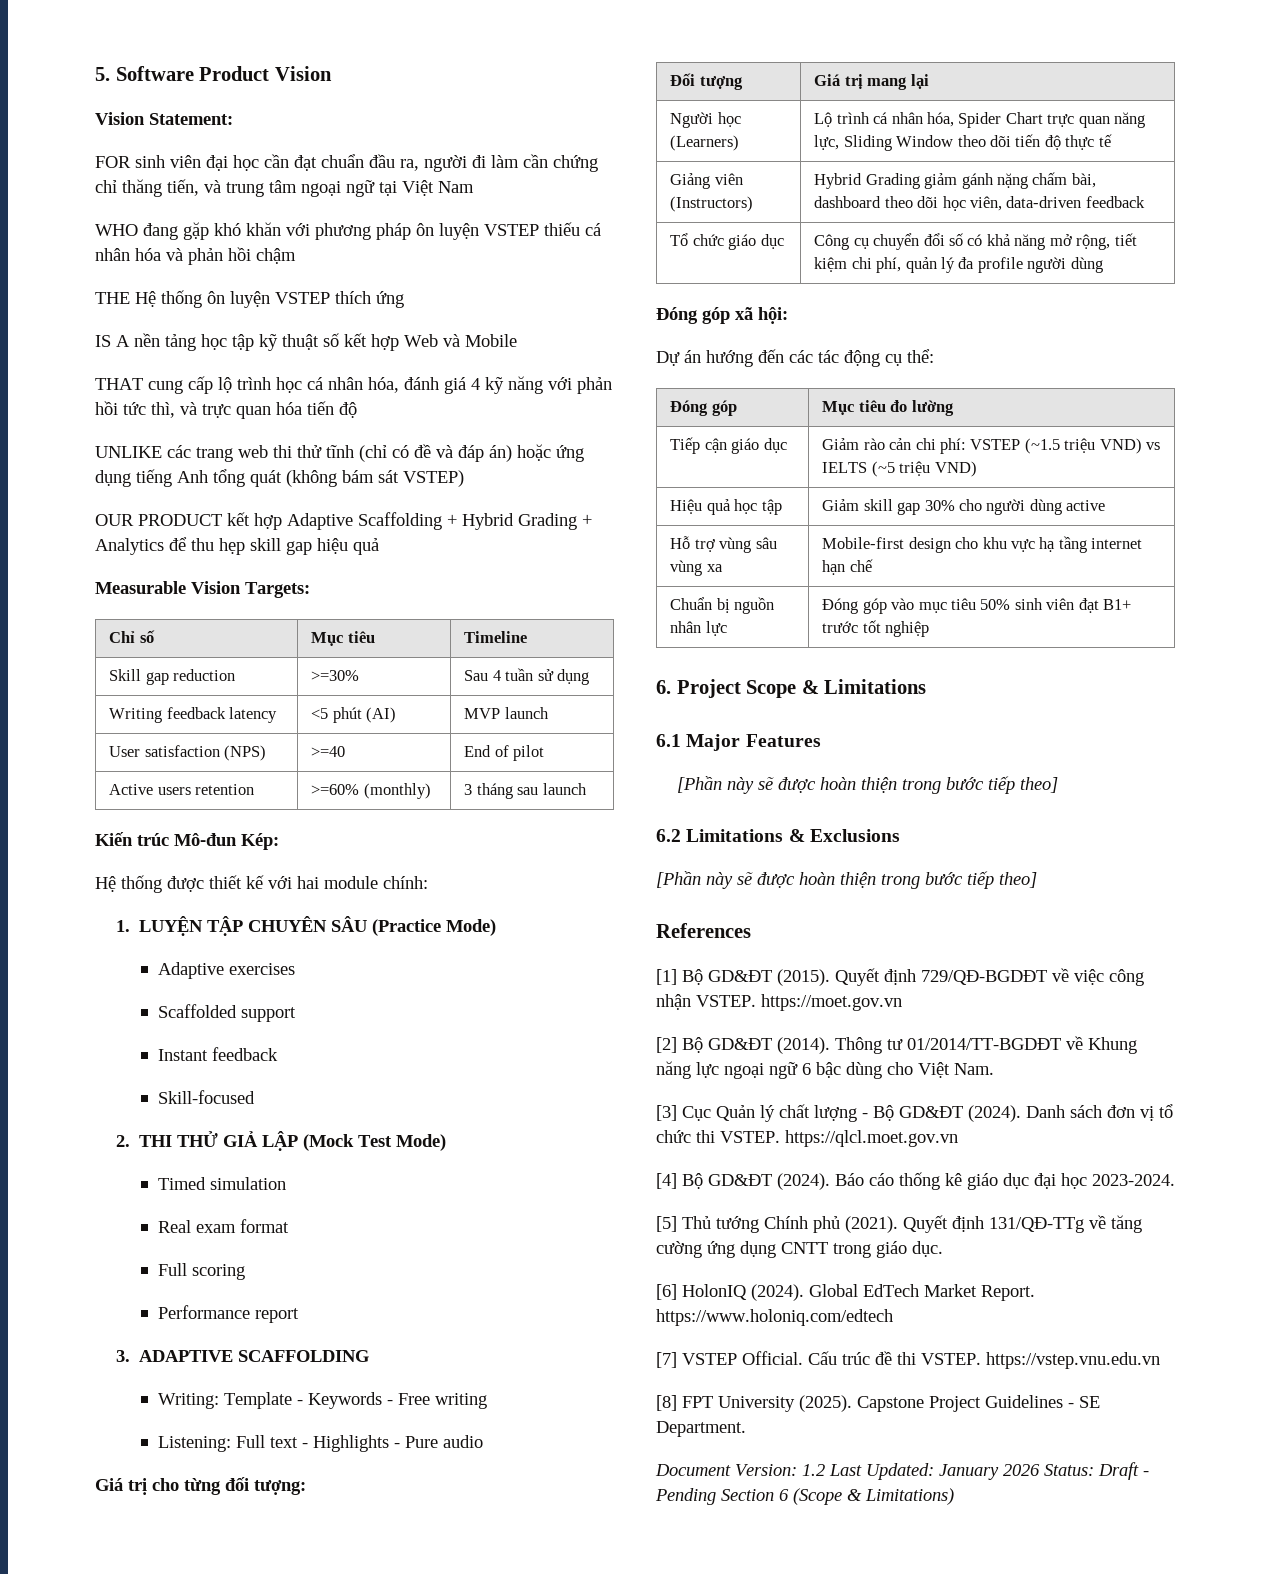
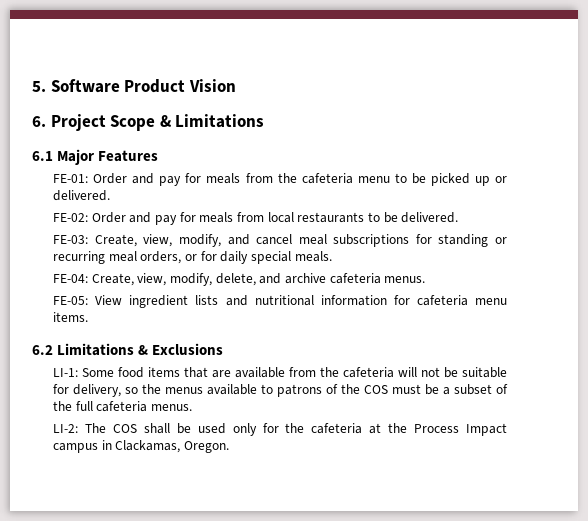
[95,112,233,125] [95,154,598,172] [95,179,474,197] [95,222,601,240] [95,247,296,265] [95,290,404,308] [95,333,517,351] [95,376,612,394] [95,401,357,419] [95,444,584,462] [95,469,464,487] [95,512,592,530] [95,537,379,555] [95,581,310,598] [109,630,155,643] [311,631,375,646] [464,631,528,643] [109,669,236,685] [311,670,360,681] [464,668,590,685] [109,707,278,723] [311,707,397,723] [464,707,549,719] [109,745,267,761] [311,746,346,757] [464,745,545,761] [109,784,255,795] [311,783,431,799] [464,783,587,799] [95,832,279,850] [95,875,428,893] [116,916,497,936] [157,962,295,979] [157,1004,296,1022] [157,1047,278,1061] [157,1090,255,1104] [116,1131,447,1151] [157,1177,286,1190] [157,1219,289,1233] [157,1263,245,1280] [157,1305,299,1323] [116,1350,370,1362] [157,1392,487,1409] [157,1435,483,1452] [95,1477,306,1495] [670,73,743,90] [814,74,929,90] [670,112,741,128] [670,135,740,151] [814,112,1146,128] [814,134,1112,151] [670,173,743,189] [670,196,754,212] [814,172,1096,189] [814,196,1145,211] [670,233,784,250] [814,233,1137,250] [814,257,1103,273] [656,307,788,324] [656,349,934,367] [670,400,737,416] [822,400,954,416] [670,437,787,454] [822,438,1161,454] [822,461,977,477] [670,499,782,515] [822,499,1106,515] [670,536,777,553] [670,560,723,576] [822,536,1143,553] [822,559,873,575] [670,597,775,614] [670,621,727,636] [822,598,1132,614] [822,620,930,637] // Vision Statement: // FOR sinh viên đại học cần đạt chuẩn đầu ra, người đi làm cần chứng chỉ thăng tiến, và trung tâm ngoại ngữ tại Việt Nam // WHO đang gặp khó khăn với phương pháp ôn luyện VSTEP thiếu cá nhân hóa và phản hồi chậm // THE Hệ thống ôn luyện VSTEP thích ứng // IS A nền tảng học tập kỹ thuật số kết hợp Web và Mobile // THAT cung cấp lộ trình học cá nhân hóa, đánh giá 4 kỹ năng với phản hồi tức thì, và trực quan hóa tiến độ // UNLIKE các trang web thi thử tĩnh (chỉ có đề và đáp án) hoặc ứng dụng tiếng Anh tổng quát (không bám sát VSTEP) // OUR PRODUCT kết hợp Adaptive Scaffolding + Hybrid Grading + Analytics để thu hẹp skill gap hiệu quả // Measurable Vision Targets: // Chỉ số | Mục tiêu | Timeline // Skill gap reduction | >=30% | Sau 4 tuần sử dụng // Writing feedback latency | <5 phút (AI) | MVP launch // User satisfaction (NPS) | >=40 | End of pilot // Active users retention | >=60% (monthly) | 3 tháng sau launch // Kiến trúc Mô-đun Kép: // Hệ thống được thiết kế với hai module chính: // 1. LUYỆN TẬP CHUYÊN SÂU (Practice Mode) // Adaptive exercises // Scaffolded support // Instant feedback // Skill-focused // 2. THI THỬ GIẢ LẬP (Mock Test Mode) // Timed simulation // Real exam format // Full scoring // Performance report // 3. ADAPTIVE SCAFFOLDING // Writing: Template - Keywords - Free writing // Listening: Full text - Highlights - Pure audio // Giá trị cho từng đối tượng: // Đối tượng | Giá trị mang lại // Người học (Learners) | Lộ trình cá nhân hóa, Spider Chart trực quan năng lực, Sliding Window theo dõi tiến độ thực tế // Giảng viên (Instructors) | Hybrid Grading giảm gánh nặng chấm bài, dashboard theo dõi học viên, data-driven feedback // Tổ chức giáo dục | Công cụ chuyển đổi số có khả năng mở rộng, tiết kiệm chi phí, quản lý đa profile người dùng // Đóng góp xã hội: // Dự án hướng đến các tác động cụ thể: // Đóng góp | Mục tiêu đo lường // Tiếp cận giáo dục | Giảm rào cản chi phí: VSTEP (~1.5 triệu VND) vs IELTS (~5 triệu VND) // Hiệu quả học tập | Giảm skill gap 30% cho người dùng active // Hỗ trợ vùng sâu vùng xa | Mobile-first design cho khu vực hạ tầng internet hạn chế // Chuẩn bị nguồn nhân lực | Đóng góp vào mục tiêu 50% sinh viên đạt B1+ trước tốt nghiệp -> (236, 85) none
[677,776,1059,794] [656,829,900,842] [656,871,1037,889] [656,923,751,938] [656,968,1144,986] [656,994,902,1011] [656,1036,1137,1054] [656,1061,994,1079] [656,1104,1173,1122] [656,1130,958,1147] [656,1172,1175,1190] [656,1215,1142,1233] [656,1241,943,1258] [656,1284,1035,1301] [656,1309,893,1326] [656,1351,1160,1369] [656,1395,1100,1412] [656,1421,746,1437] [655,1462,1149,1480] [655,1488,954,1505] [Phần này sẽ được hoàn thiện trong bước tiếp theo] // 6.2 Limitations & Exclusions // [Phần này sẽ được hoàn thiện trong bước tiếp theo] // References // [1] Bộ GD&ĐT (2015). Quyết định 729/QĐ-BGDĐT về việc công nhận VSTEP. https://moet.gov.vn // [2] Bộ GD&ĐT (2014). Thông tư 01/2014/TT-BGDĐT về Khung năng lực ngoại ngữ 6 bậc dùng cho Việt Nam. // [3] Cục Quản lý chất lượng - Bộ GD&ĐT (2024). Danh sách đơn vị tổ chức thi VSTEP. https://qlcl.moet.gov.vn // [4] Bộ GD&ĐT (2024). Báo cáo thống kê giáo dục đại học 2023-2024. // [5] Thủ tướng Chính phủ (2021). Quyết định 131/QĐ-TTg về tăng cường ứng dụng CNTT trong giáo dục. // [6] HolonIQ (2024). Global EdTech Market Report. https://www.holoniq.com/edtech // [7] VSTEP Official. Cấu trúc đề thi VSTEP. https://vstep.vnu.edu.vn // [8] FPT University (2025). Capstone Project Guidelines - SE Department. // Document Version: 1.2 Last Updated: January 2026 Status: Draft - Pending Section 6 (Scope & Limitations) -> [53,173,507,186] [53,190,111,201] [53,212,459,225] [53,234,507,247] [53,251,332,264] [53,273,426,286] [53,295,507,308] [53,312,89,322] [32,343,224,356] [53,367,508,378] [53,384,509,397] [53,401,193,412] [53,423,507,436] [53,440,230,453] FE-01: Order and pay for meals from the cafeteria menu to be picked up or delivered. // FE-02: Order and pay for meals from local restaurants to be delivered. // FE-03: Create, view, modify, and cancel meal subscriptions for standing or recurring meal orders, or for daily special meals. // FE-04: Create, view, modify, delete, and archive cafeteria menus. // FE-05: View ingredient lists and nutritional information for cafeteria menu items. // 6.2 Limitations & Exclusions // LI-1: Some food items that are available from the cafeteria will not be suitable for delivery, so the menus available to patrons of the COS must be a subset of the full cafeteria menus. // LI-2: The COS shall be used only for the cafeteria at the Process Impact campus in Clackamas, Oregon.

